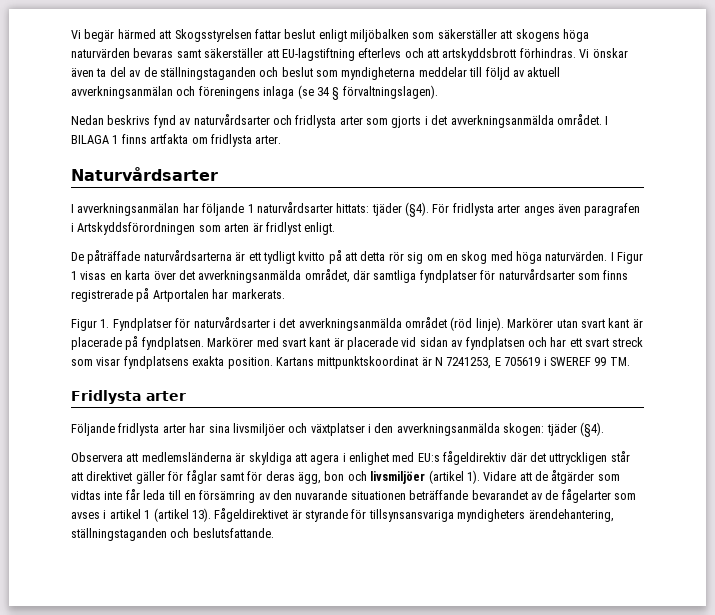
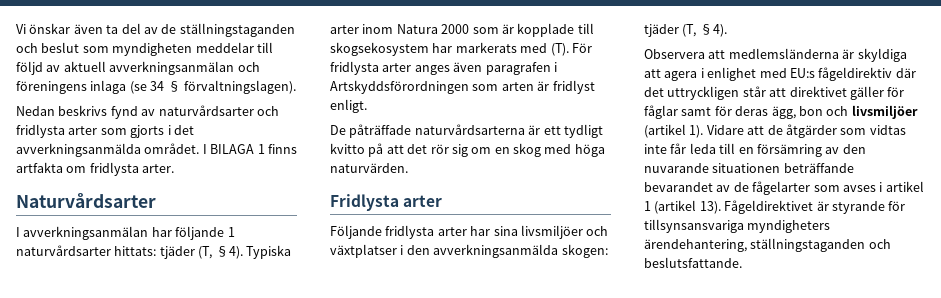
[71,29,589,42] [71,48,590,61] Vi begär härmed att Skogsstyrelsen fattar beslut enligt miljöbalken som säkerställer att skogens höga naturvärden bevaras samt säkerställer att EU-lagstiftning efterlevs och att artskyddsbrott förhindras. Vi -> [16,24,26,34] Vi
[341,67,416,80] myndigheterna -> [112,43,193,56] myndigheten
[405,202,429,217] (§4). -> [198,245,291,259] [330,23,594,37] [330,42,569,56] (T, §4). Typiska arter inom Natura 2000 som är kopplade till skogsekosystem har markerats med (T).
[360,251,386,261] detta -> [407,144,428,154] det
[610,252,644,264] [71,269,629,283] [71,288,285,302] [71,317,643,331] [71,336,644,350] [71,356,630,369] I Figur 1 visas en karta över det avverkningsanmälda området, där samtliga fyndplatser för naturvårdsarter som finns registrerade på Artportalen har markerats. // Figur 1. Fyndplatser för naturvårdsarter i det avverkningsanmälda området (röd linje). Markörer utan svart kant är placerade på fyndplatsen. Markörer med svart kant är placerade vid sidan av fyndplatsen och har ett svart streck som visar fyndplatsens exakta position. Kartans mittpunktskoordinat är N 7241253, E 705619 i SWEREF 99 TM. -> (408, 168) none
[579,422,604,437] (§4). -> [682,24,727,37] (T, §4).

